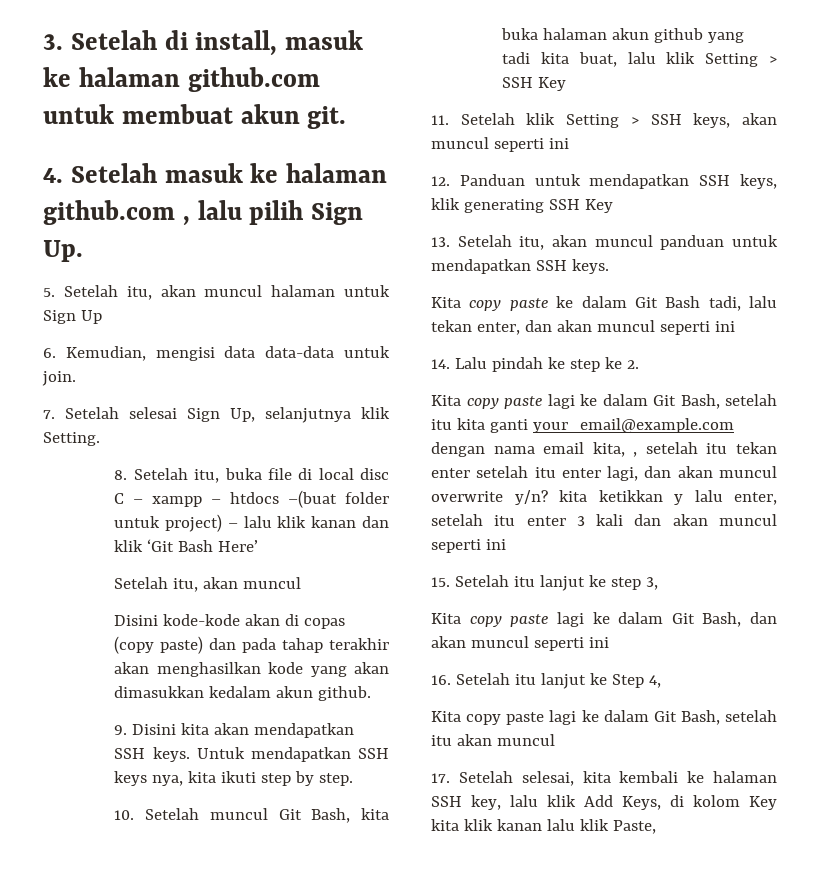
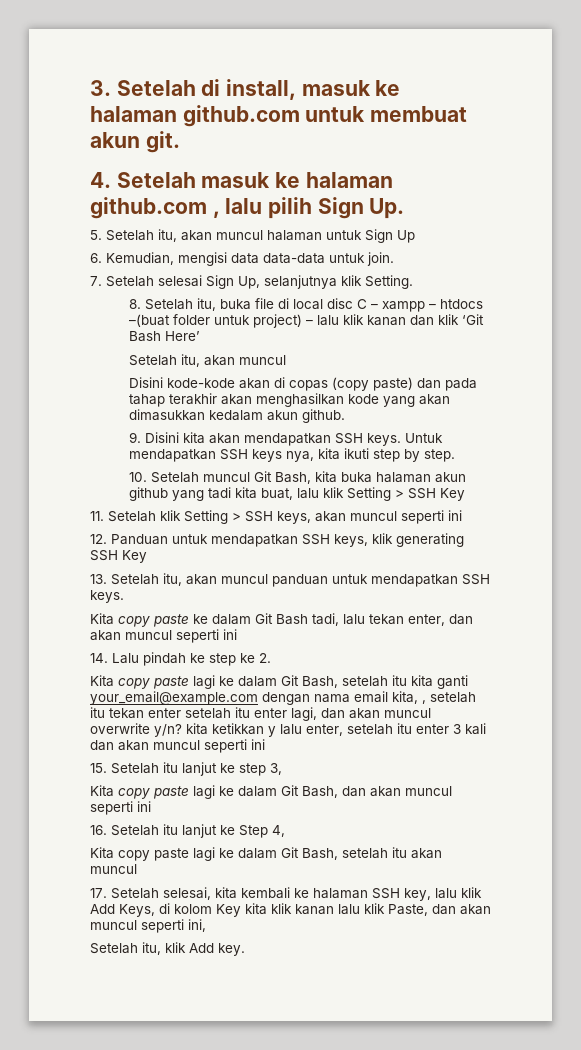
(656, 827) none -> [432,904,491,915] [90,919,206,933] [90,942,245,956] dan akan muncul seperti ini, // Setelah itu, klik Add key.

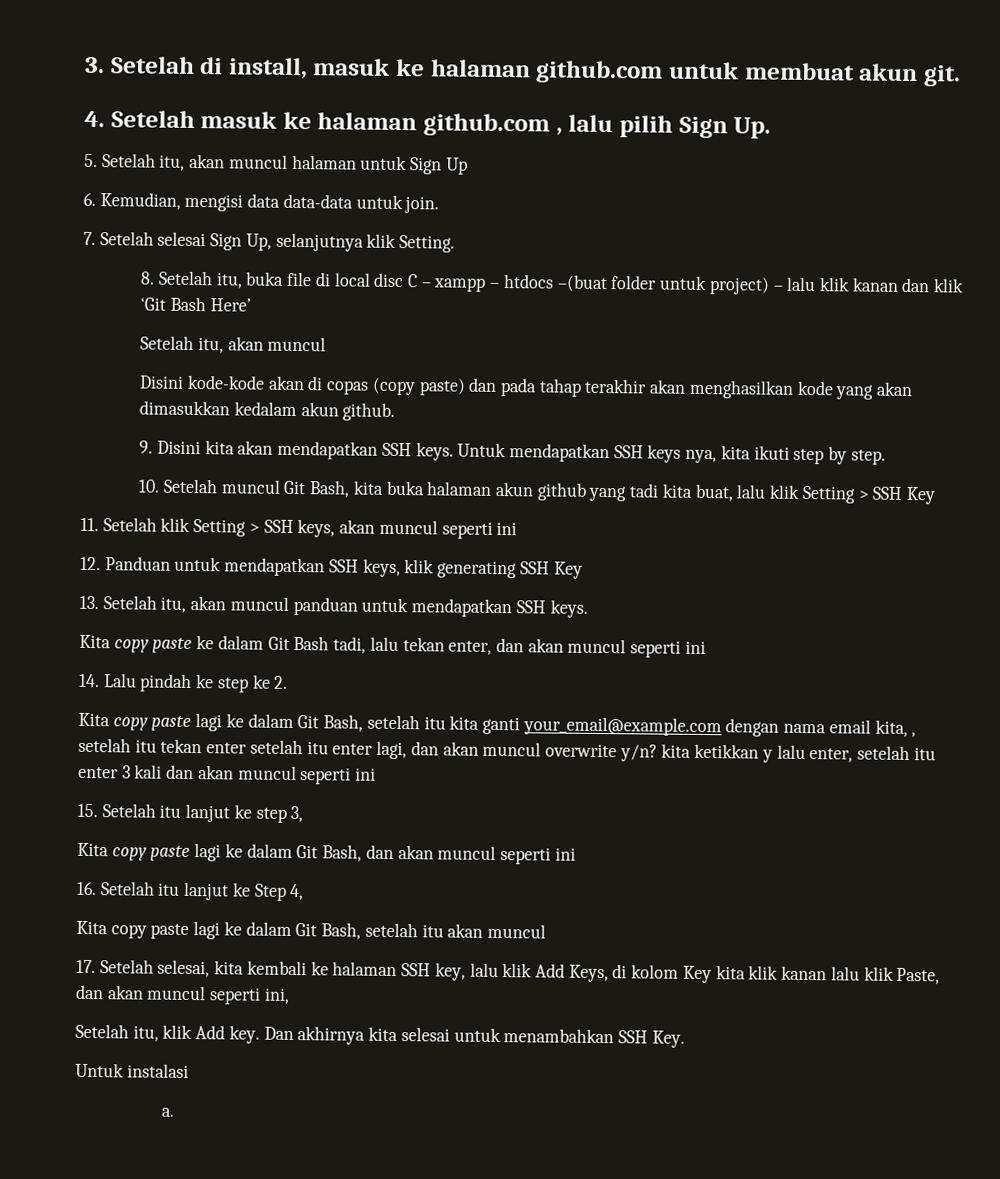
(245, 949) none -> [263,1026,685,1048] [75,1062,189,1078] [161,1107,175,1117] Dan akhirnya kita selesai untuk menambahkan SSH Key. // Untuk instalasi // a.

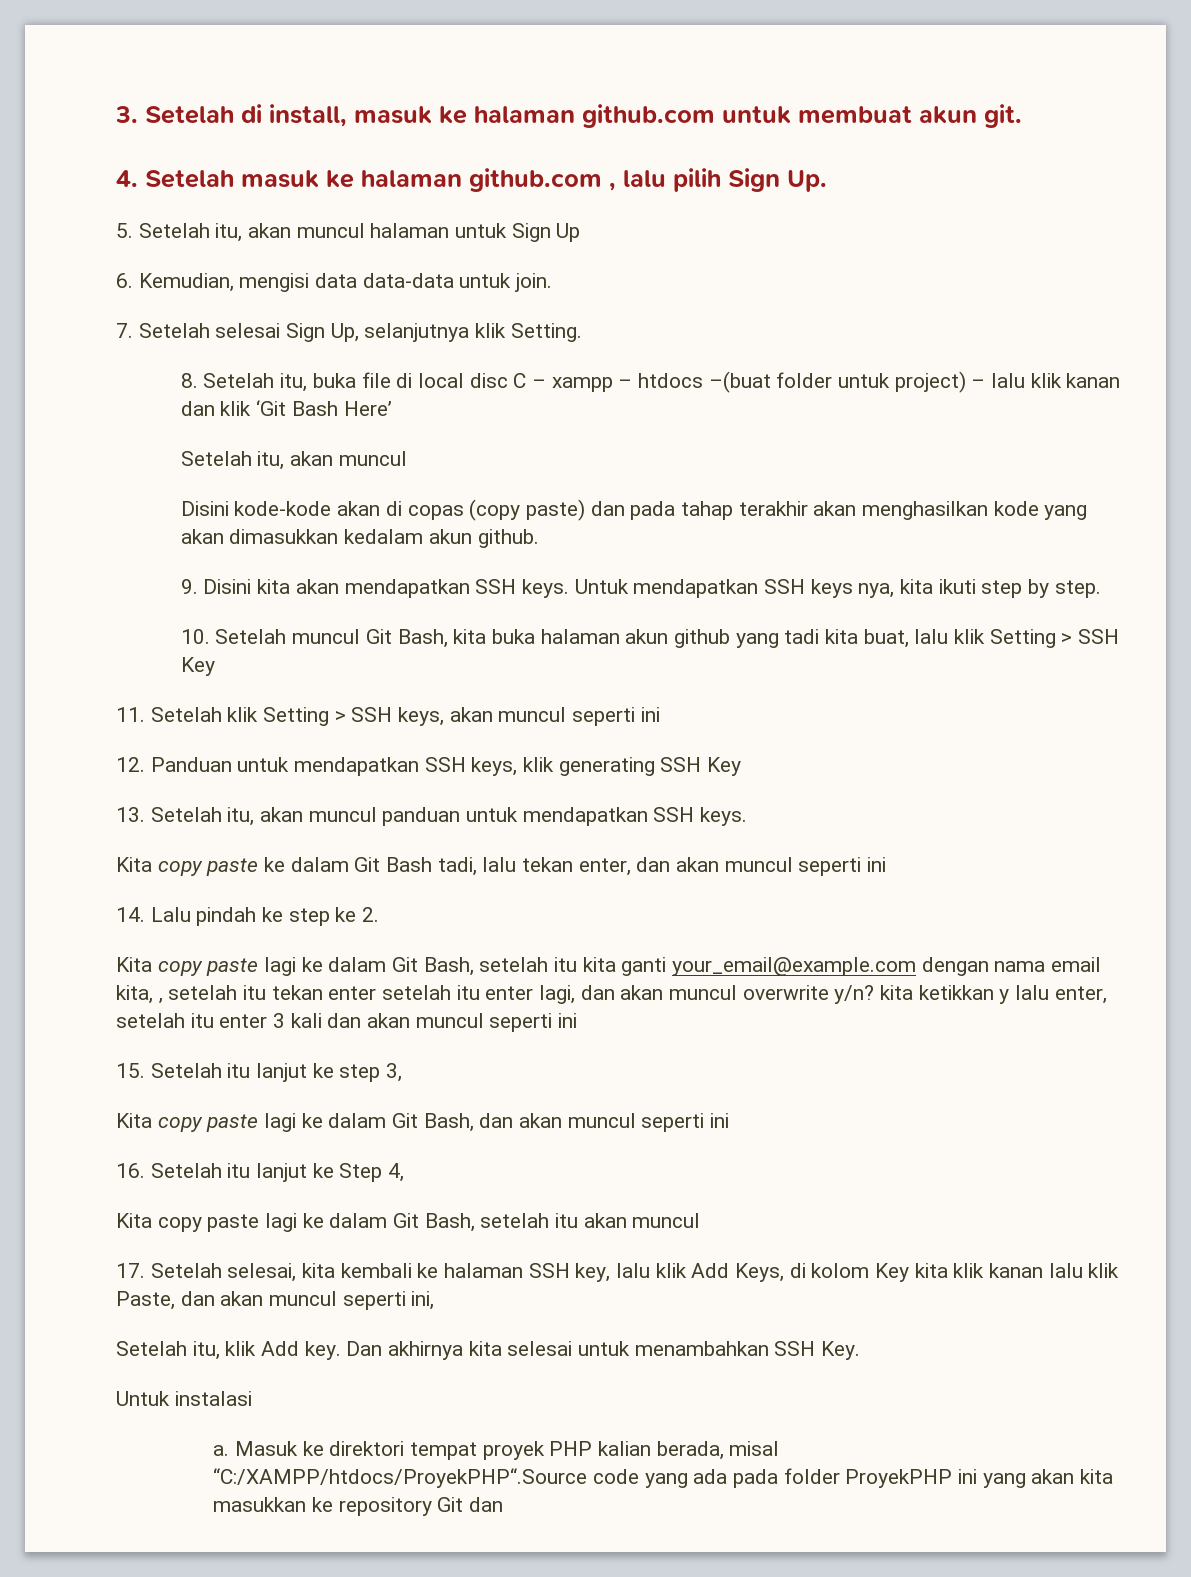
(175, 1112) none -> [234,1441,780,1460] [213,1468,1113,1488] [213,1497,503,1516] Masuk ke direktori tempat proyek PHP kalian berada, misal “C:/XAMPP/htdocs/ProyekPHP“.Source code yang ada pada folder ProyekPHP ini yang akan kita masukkan ke repository Git dan

